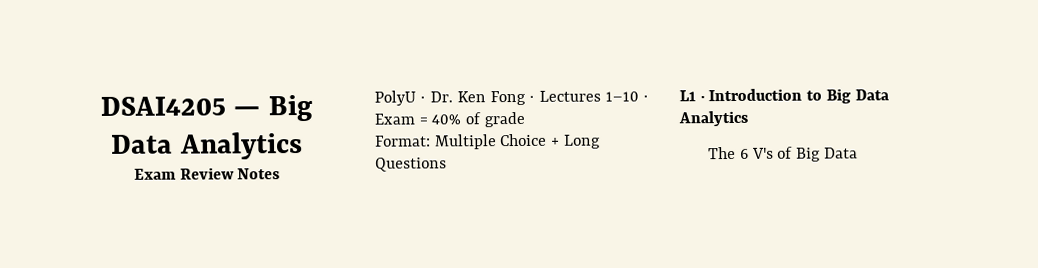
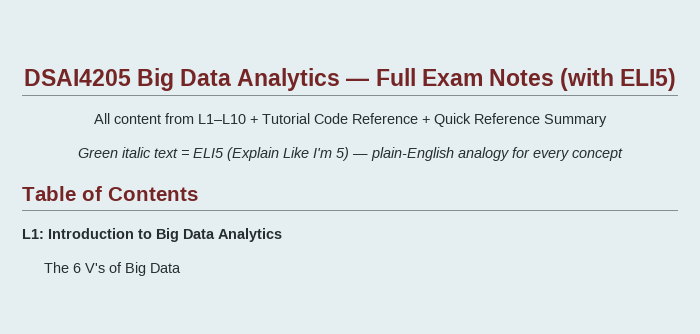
[233,94,313,122] [110,132,303,160] [133,167,281,180] [374,90,648,106] [374,111,525,128] [375,133,601,150] [375,157,447,172] [679,90,705,102] — Big Data Analytics // Exam Review Notes // PolyU · Dr. Ken Fong · Lectures 1–10 · Exam = 40% of grade // Format: Multiple Choice + Long Questions // L1 · -> [136,68,677,91] [94,113,607,127] [78,147,623,161] [22,186,198,201] [22,229,44,239] Big Data Analytics — Full Exam Notes (with ELI5) // All content from L1–L10 + Tutorial Code Reference + Quick Reference Summary // Green italic text = ELI5 (Explain Like I'm 5) — plain-English analogy for every concept // Table of Contents // L1:

